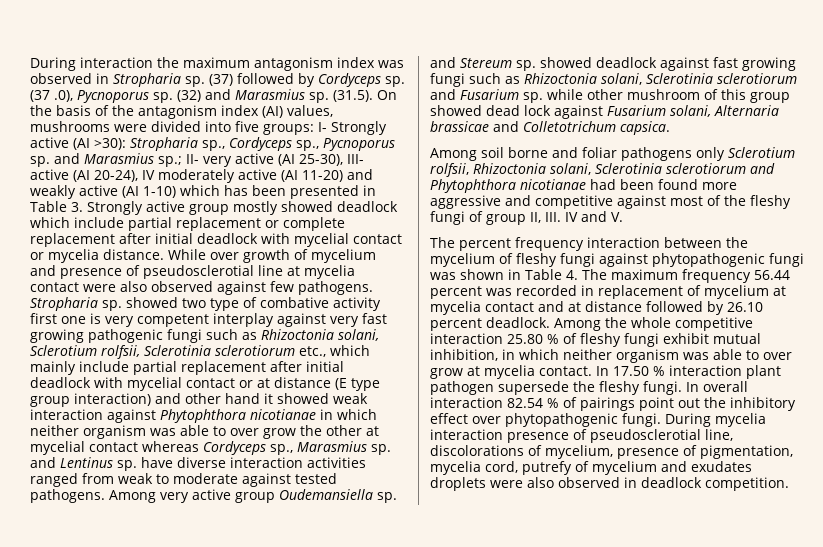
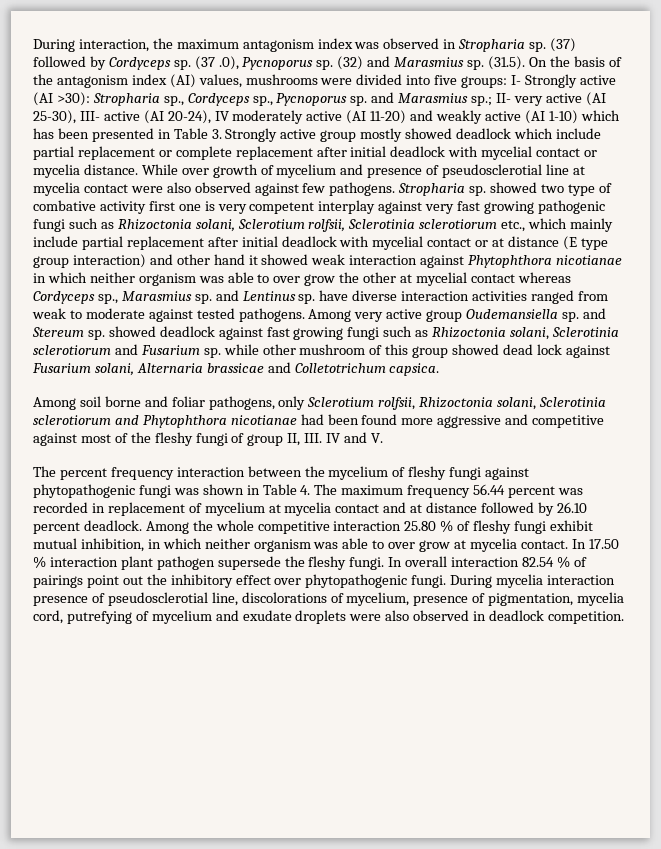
[30,57,153,71] During interaction -> [33,39,149,52] During interaction,
[621,147,692,161] pathogens -> [208,396,275,410] pathogens,
[522,461,752,475] putrefy of mycelium and exudates -> [66,610,292,624] putrefying of mycelium and exudate

